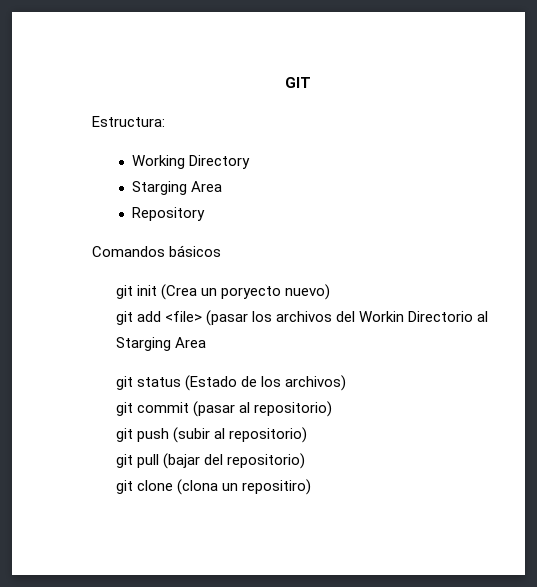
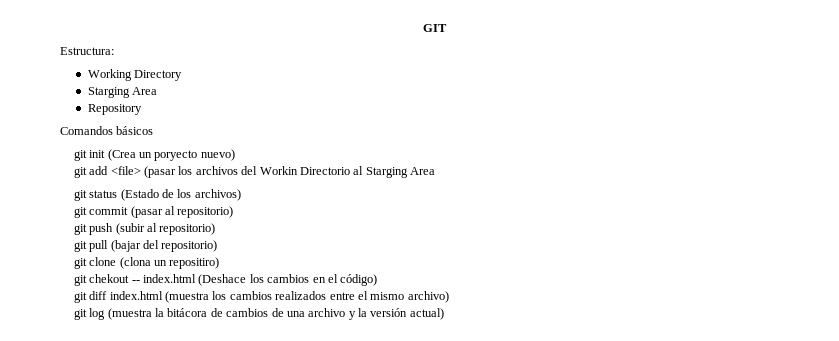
(311, 487) none -> [73,274,378,286] [73,291,449,303] [73,308,444,320] // git chekout -- index.html (Deshace los cambios en el código) // git diff index.html (muestra los cambios realizados entre el mismo archivo) // git log (muestra la bitácora de cambios de una archivo y la versión actual)

